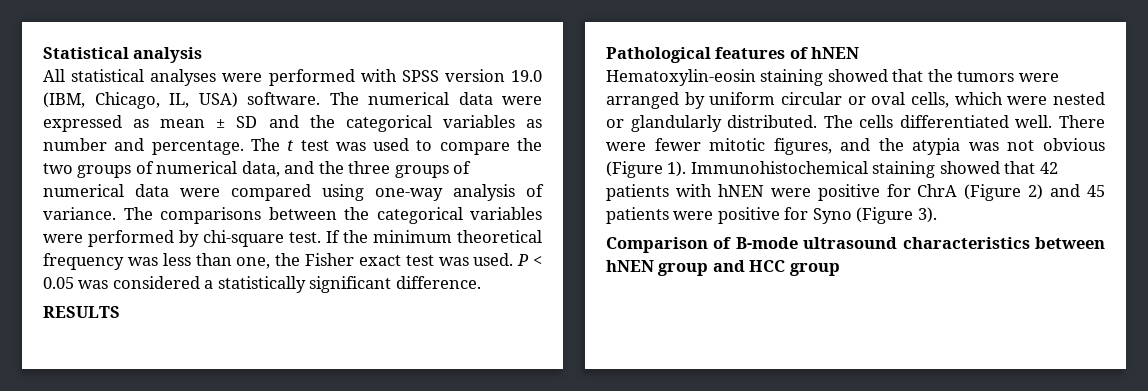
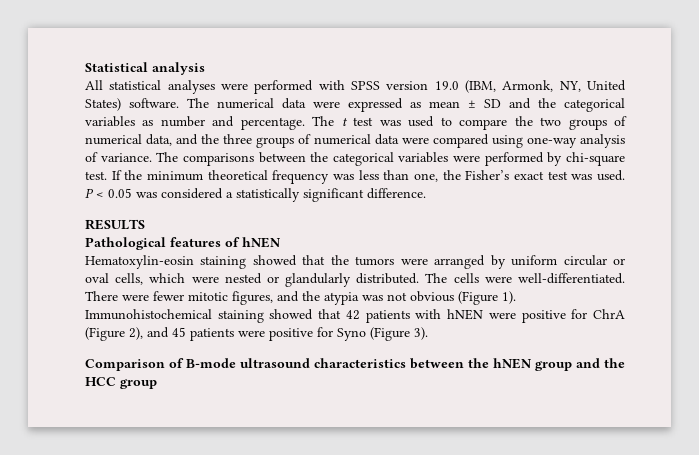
[94,92,238,109] Chicago, IL, USA) -> [502,80,626,92] [85,98,121,111] Armonk, NY, United States)
[305,253,354,266] Fisher -> [465,170,510,180] Fisher’s
[899,115,1053,128] differentiated well. -> [484,273,625,284] were well-differentiated.
[1028,184,1044,200] 2) -> [129,327,143,340] 2),
(1105, 243) none -> [468,358,489,368] the
(745, 266) none -> [604,358,625,368] the

